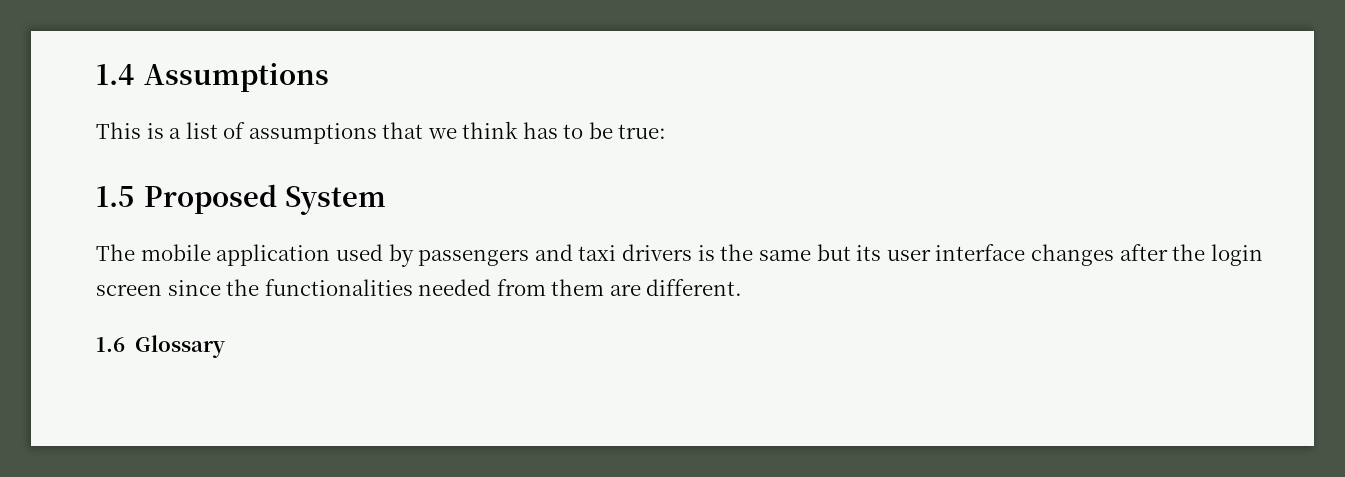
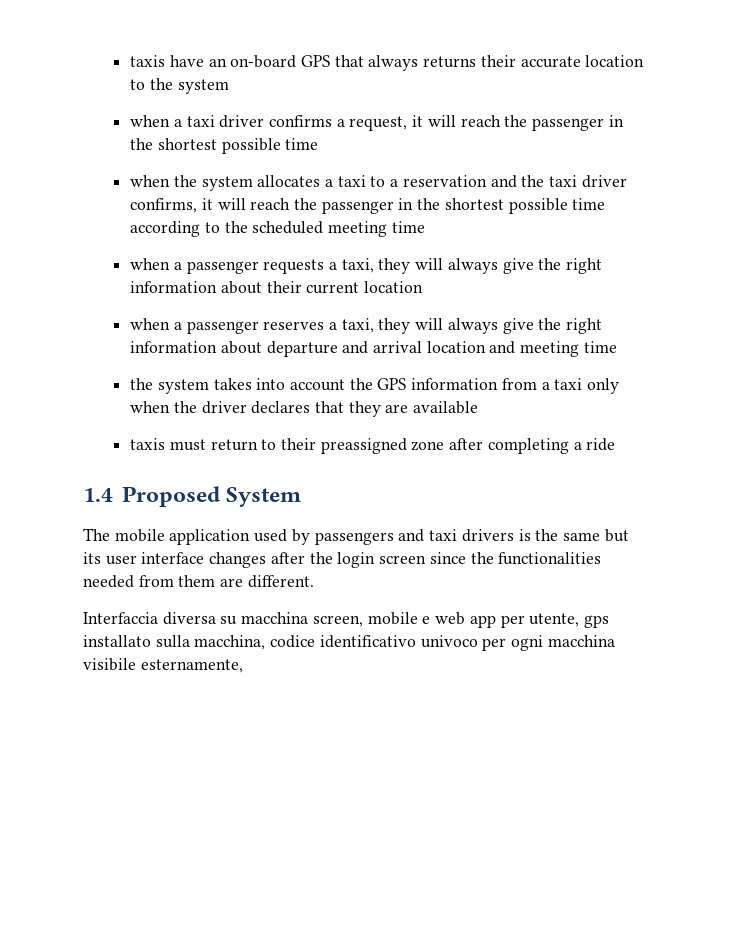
[96,63,330,92] [96,121,667,144] [96,186,134,207] 1.4 Assumptions // This is a list of assumptions that we think has to be true: // 1.5 -> [130,55,645,71] [130,78,229,94] [130,115,624,131] [130,138,319,154] [130,175,627,191] [130,198,606,214] [130,221,425,237] [130,258,603,274] [130,281,423,294] [130,318,603,334] [130,341,617,357] [130,378,620,394] [130,401,479,417] [130,438,616,454] [83,488,113,502] taxis have an on-board GPS that always returns their accurate location to the system // when a taxi driver confirms a request, it will reach the passenger in the shortest possible time // when the system allocates a taxi to a reservation and the taxi driver confirms, it will reach the passenger in the shortest possible time according to the scheduled meeting time // when a passenger requests a taxi, they will always give the right information about their current location // when a passenger reserves a taxi, they will always give the right information about departure and arrival location and meeting time // the system takes into account the GPS information from a taxi only when the driver declares that they are available // taxis must return to their preassigned zone after completing a ride // 1.4
[96,335,226,358] 1.6 Glossary -> [83,612,609,628] [83,635,615,651] [83,658,243,673] Interfaccia diversa su macchina screen, mobile e web app per utente, gps installato sulla macchina, codice identificativo univoco per ogni macchina visibile esternamente,

